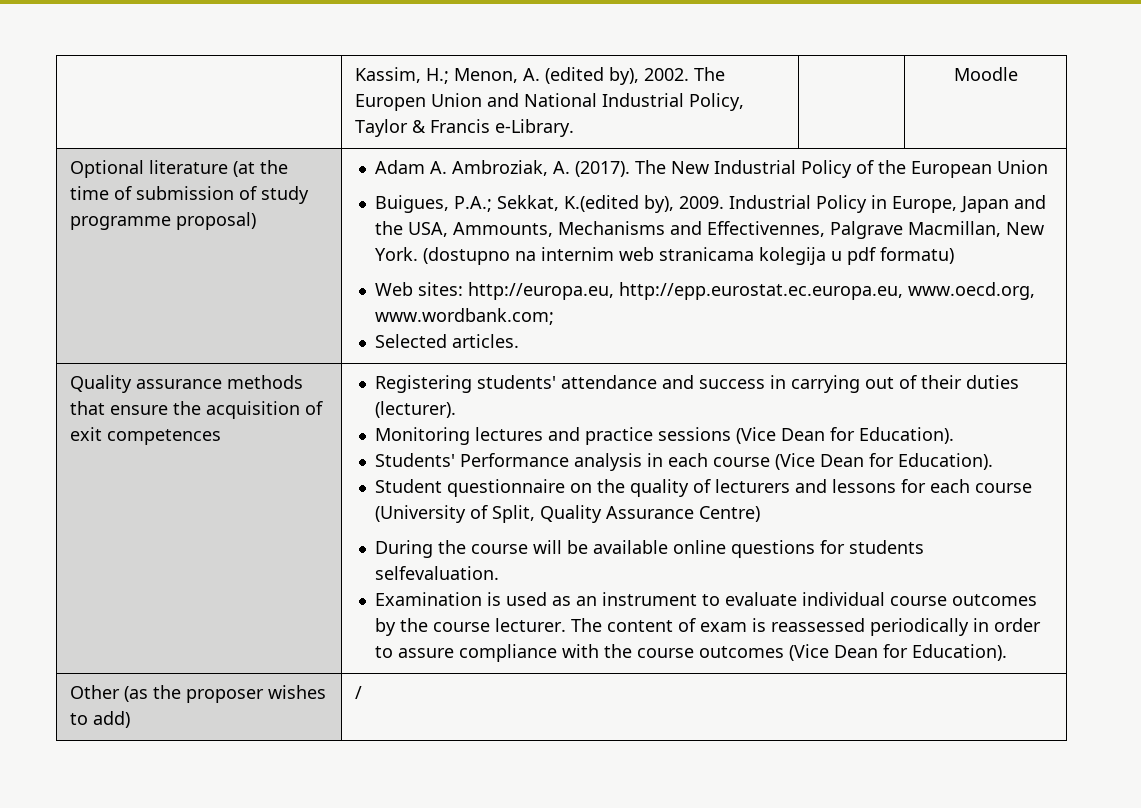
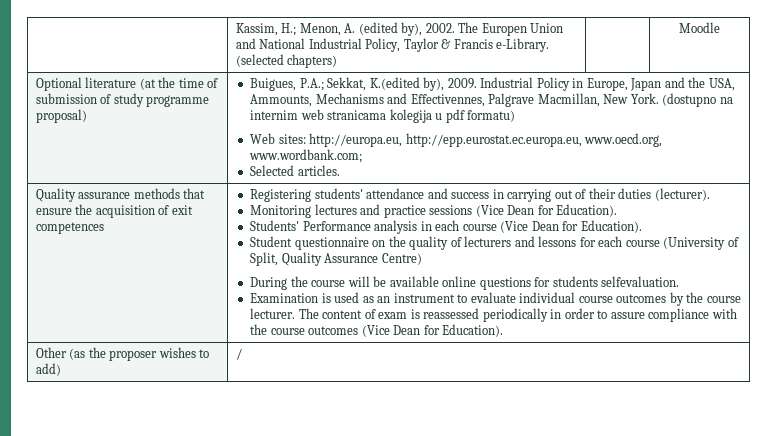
(575, 128) none -> [235,54,338,68] (selected chapters)
[375,160,1049,178] Adam A. Ambroziak, A. (2017). The New Industrial Policy of the European Union // -> (87, 116) none

